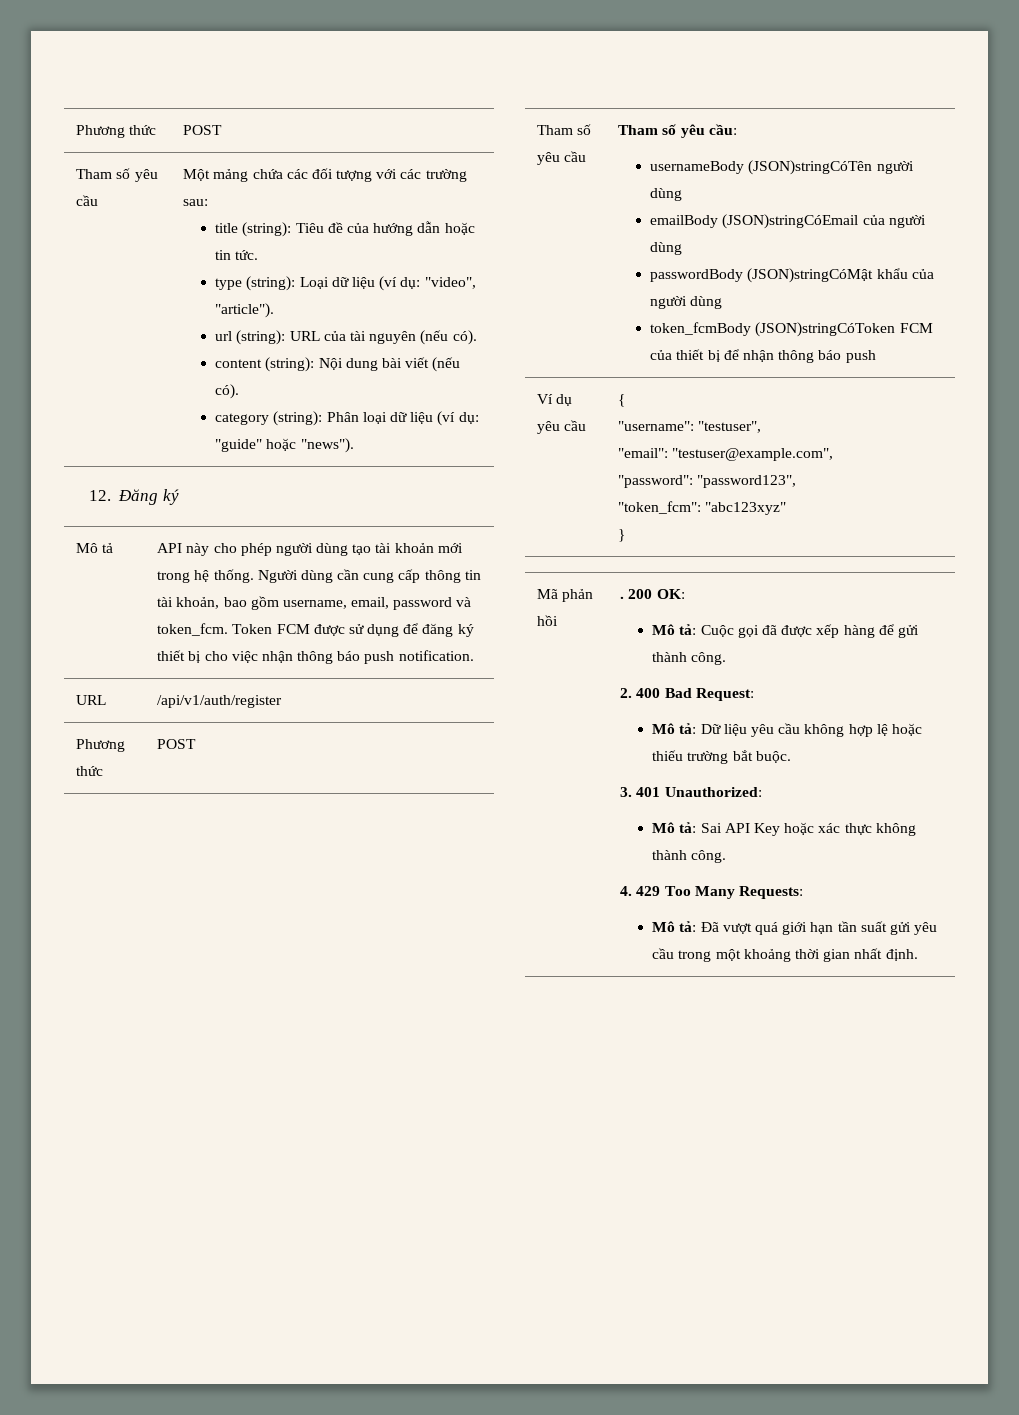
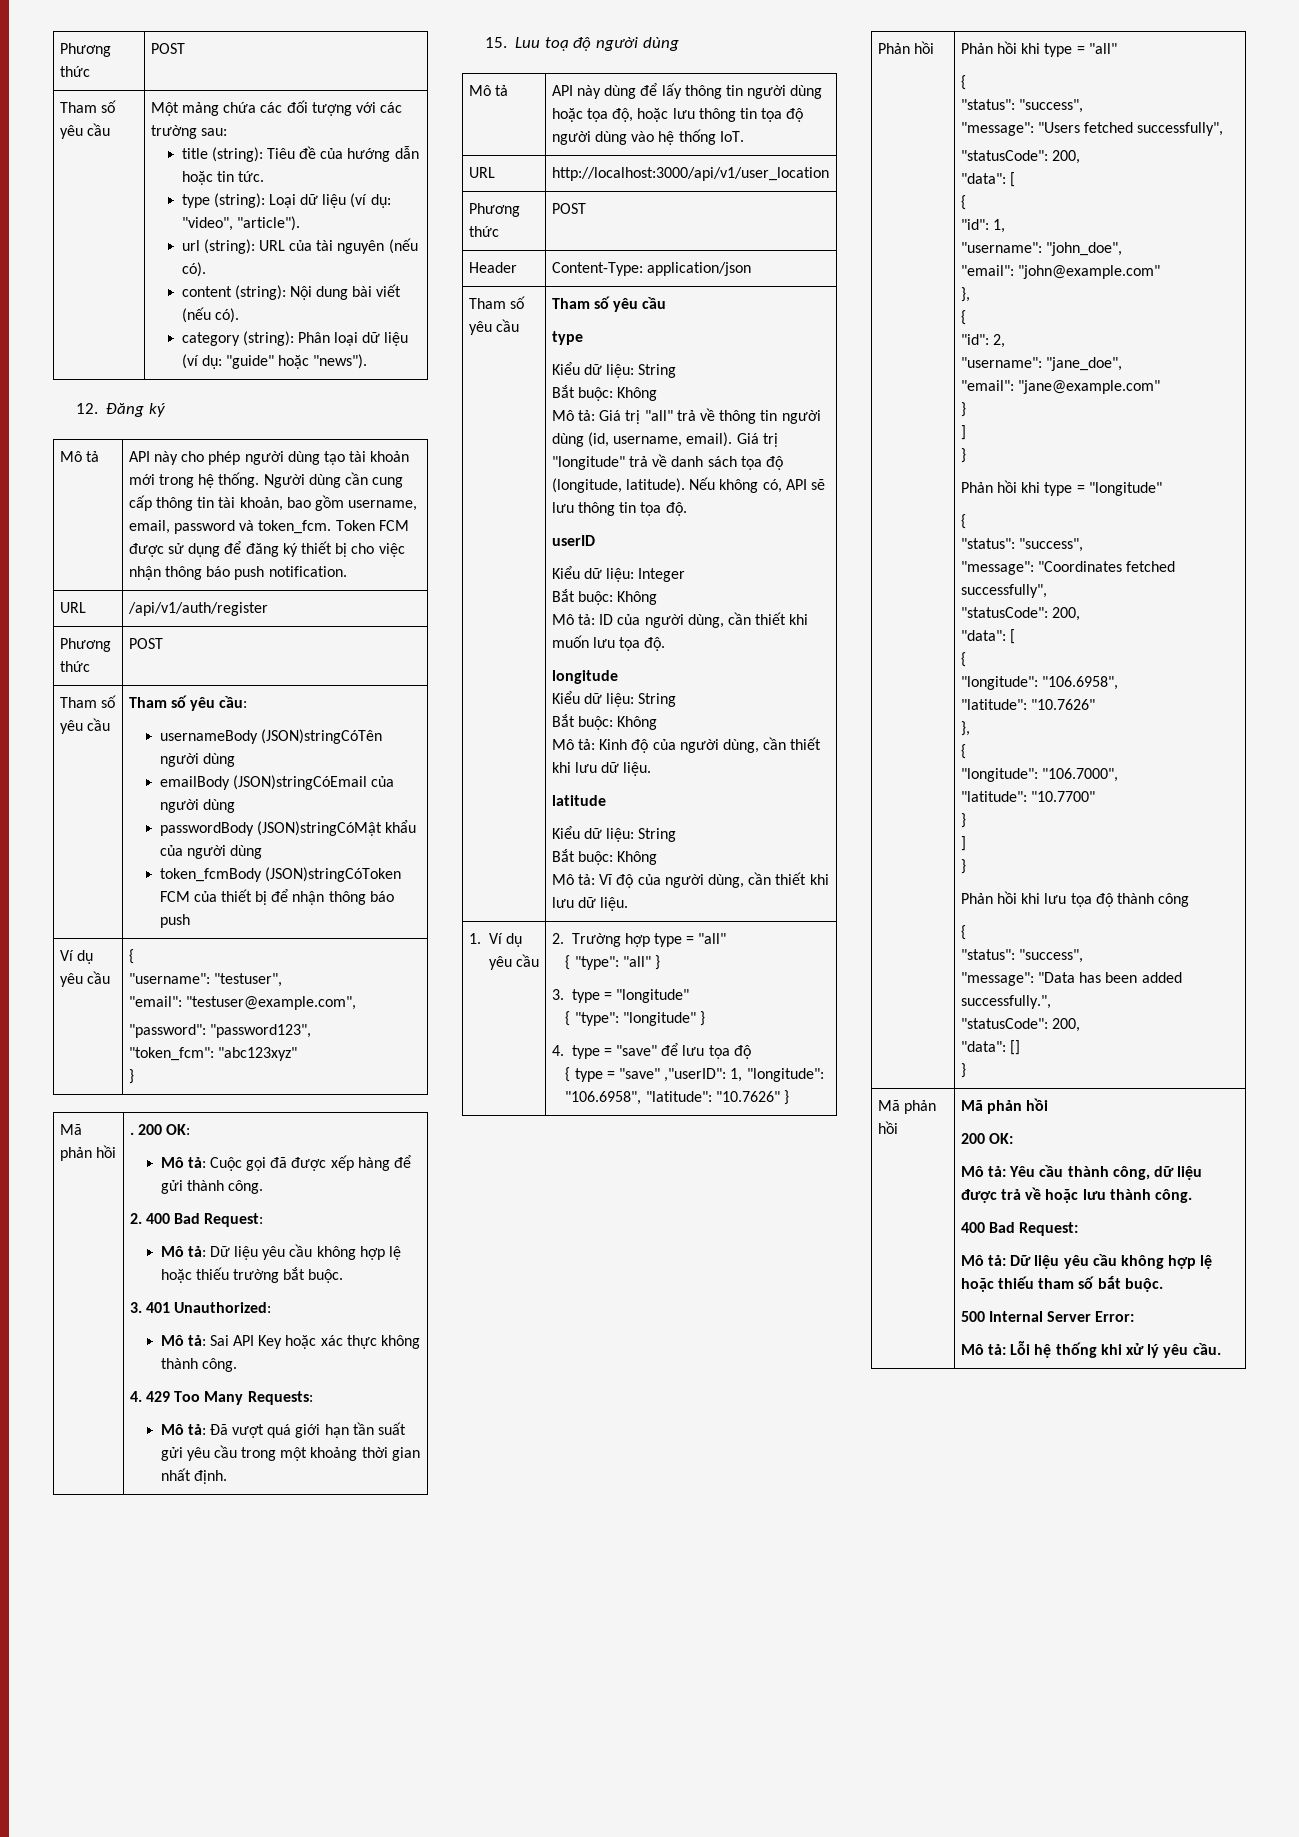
(918, 955) none -> [484,37,679,51] [468,85,509,96] [551,83,823,99] [551,108,804,122] [551,129,744,145] [468,167,495,178] [551,167,829,181] [468,203,520,217] [468,226,499,237] [551,203,586,214] [468,262,517,273] [551,262,752,276] [468,296,526,309] [468,319,520,335] [551,296,667,312] [551,331,583,345] [551,362,677,378] [551,385,658,401] [551,408,821,424] [551,432,778,447] [551,454,784,470] [551,477,826,493] [551,502,687,516] [551,535,595,546] [551,566,686,582] [551,589,658,605] [551,612,809,628] [551,635,666,651] [551,670,618,684] [551,691,677,707] [551,714,658,730] [551,737,822,753] [551,762,652,776] [551,795,606,806] [551,826,677,842] [551,849,658,865] [551,872,829,888] [551,897,629,911] [468,933,522,947] [488,954,539,970] [551,933,727,947] [565,955,661,970] [551,989,690,1003] [565,1011,706,1026] [551,1043,751,1059] [565,1067,824,1082] [565,1090,790,1105] [877,41,935,54] [960,41,1117,57] [960,75,966,90] [960,99,1084,113] [960,122,1224,136] [960,150,1081,164] [960,172,1016,187] [960,195,966,210] [960,219,1006,233] [960,242,1123,256] [960,265,1161,279] [960,287,970,302] [960,310,966,325] [960,334,1006,348] [960,357,1123,371] [960,380,1161,394] [960,402,966,417] [960,425,966,440] [960,448,966,463] [960,480,1162,496] [960,514,966,529] [960,538,1084,552] [960,561,1176,575] [960,584,1047,598] [960,607,1081,621] [960,629,1016,644] [960,652,966,667] [960,676,1119,690] [960,699,1096,710] [960,721,970,736] [960,744,966,759] [960,768,1119,782] [960,791,1096,802] [960,813,966,828] [960,836,966,851] [960,859,966,874] [960,891,1190,907] [960,925,966,940] [960,949,1084,963] [960,972,1182,986] [960,995,1051,1009] [960,1018,1081,1032] [960,1040,1021,1055] [960,1063,966,1078] [877,1100,937,1114] [877,1121,898,1134] [960,1098,1049,1114] [960,1133,1014,1144] [960,1165,1203,1180] [960,1187,1193,1203] [960,1222,1079,1236] [960,1254,1213,1269] [960,1276,1163,1292] [960,1311,1135,1322] [960,1341,1221,1358] // 15. Luu toạ độ người dùng // Mô tả | API này dùng để lấy thông tin người dùng hoặc tọa độ, hoặc lưu thông tin tọa độ người dùng vào hệ thống IoT. // URL | http://localhost:3000/api/v1/user_location // Phương thức | POST // Header | Content-Type: application/json // Tham số yêu cầu | Tham số yêu cầu // type // Kiểu dữ liệu: String // Bắt buộc: Không // Mô tả: Giá trị "all" trả về thông tin người dùng (id, username, email). Giá trị "longitude" trả về danh sách tọa độ (longitude, latitude). Nếu không có, API sẽ lưu thông tin tọa độ. // userID // Kiểu dữ liệu: Integer // Bắt buộc: Không // Mô tả: ID của người dùng, cần thiết khi muốn lưu tọa độ. // longitude // Kiểu dữ liệu: String // Bắt buộc: Không // Mô tả: Kinh độ của người dùng, cần thiết khi lưu dữ liệu. // latitude // Kiểu dữ liệu: String // Bắt buộc: Không // Mô tả: Vĩ độ của người dùng, cần thiết khi lưu dữ liệu. // 1. Ví dụ yêu cầu | 2. Trường hợp type = "all" // { "type": "all" } // 3. type = "longitude" // { "type": "longitude" } // 4. type = "save" để lưu tọa độ // { type = "save" ,"userID": 1, "longitude": "106.6958", "latitude": "10.7626" } // Phản hồi | Phản hồi khi type = "all" // { // "status": "success", // "message": "Users fetched successfully", // "statusCode": 200, // "data": [ // { // "id": 1, // "username": "john_doe", // "email": "john@example.com" // }, // { // "id": 2, // "username": "jane_doe", // "email": "jane@example.com" // } // ] // } // Phản hồi khi type = "longitude" // { // "status": "success", // "message": "Coordinates fetched successfully", // "statusCode": 200, // "data": [ // { // "longitude": "106.6958", // "latitude": "10.7626" // }, // { // "longitude": "106.7000", // "latitude": "10.7700" // } // ] // } // Phản hồi khi lưu tọa độ thành công // { // "status": "success", // "message": "Data has been added successfully.", // "statusCode": 200, // "data": [] // } // Mã phản hồi | Mã phản hồi // 200 OK: // Mô tả: Yêu cầu thành công, dữ liệu được trả về hoặc lưu thành công. // 400 Bad Request: // Mô tả: Dữ liệu yêu cầu không hợp lệ hoặc thiếu tham số bắt buộc. // 500 Internal Server Error: // Mô tả: Lỗi hệ thống khi xử lý yêu cầu.

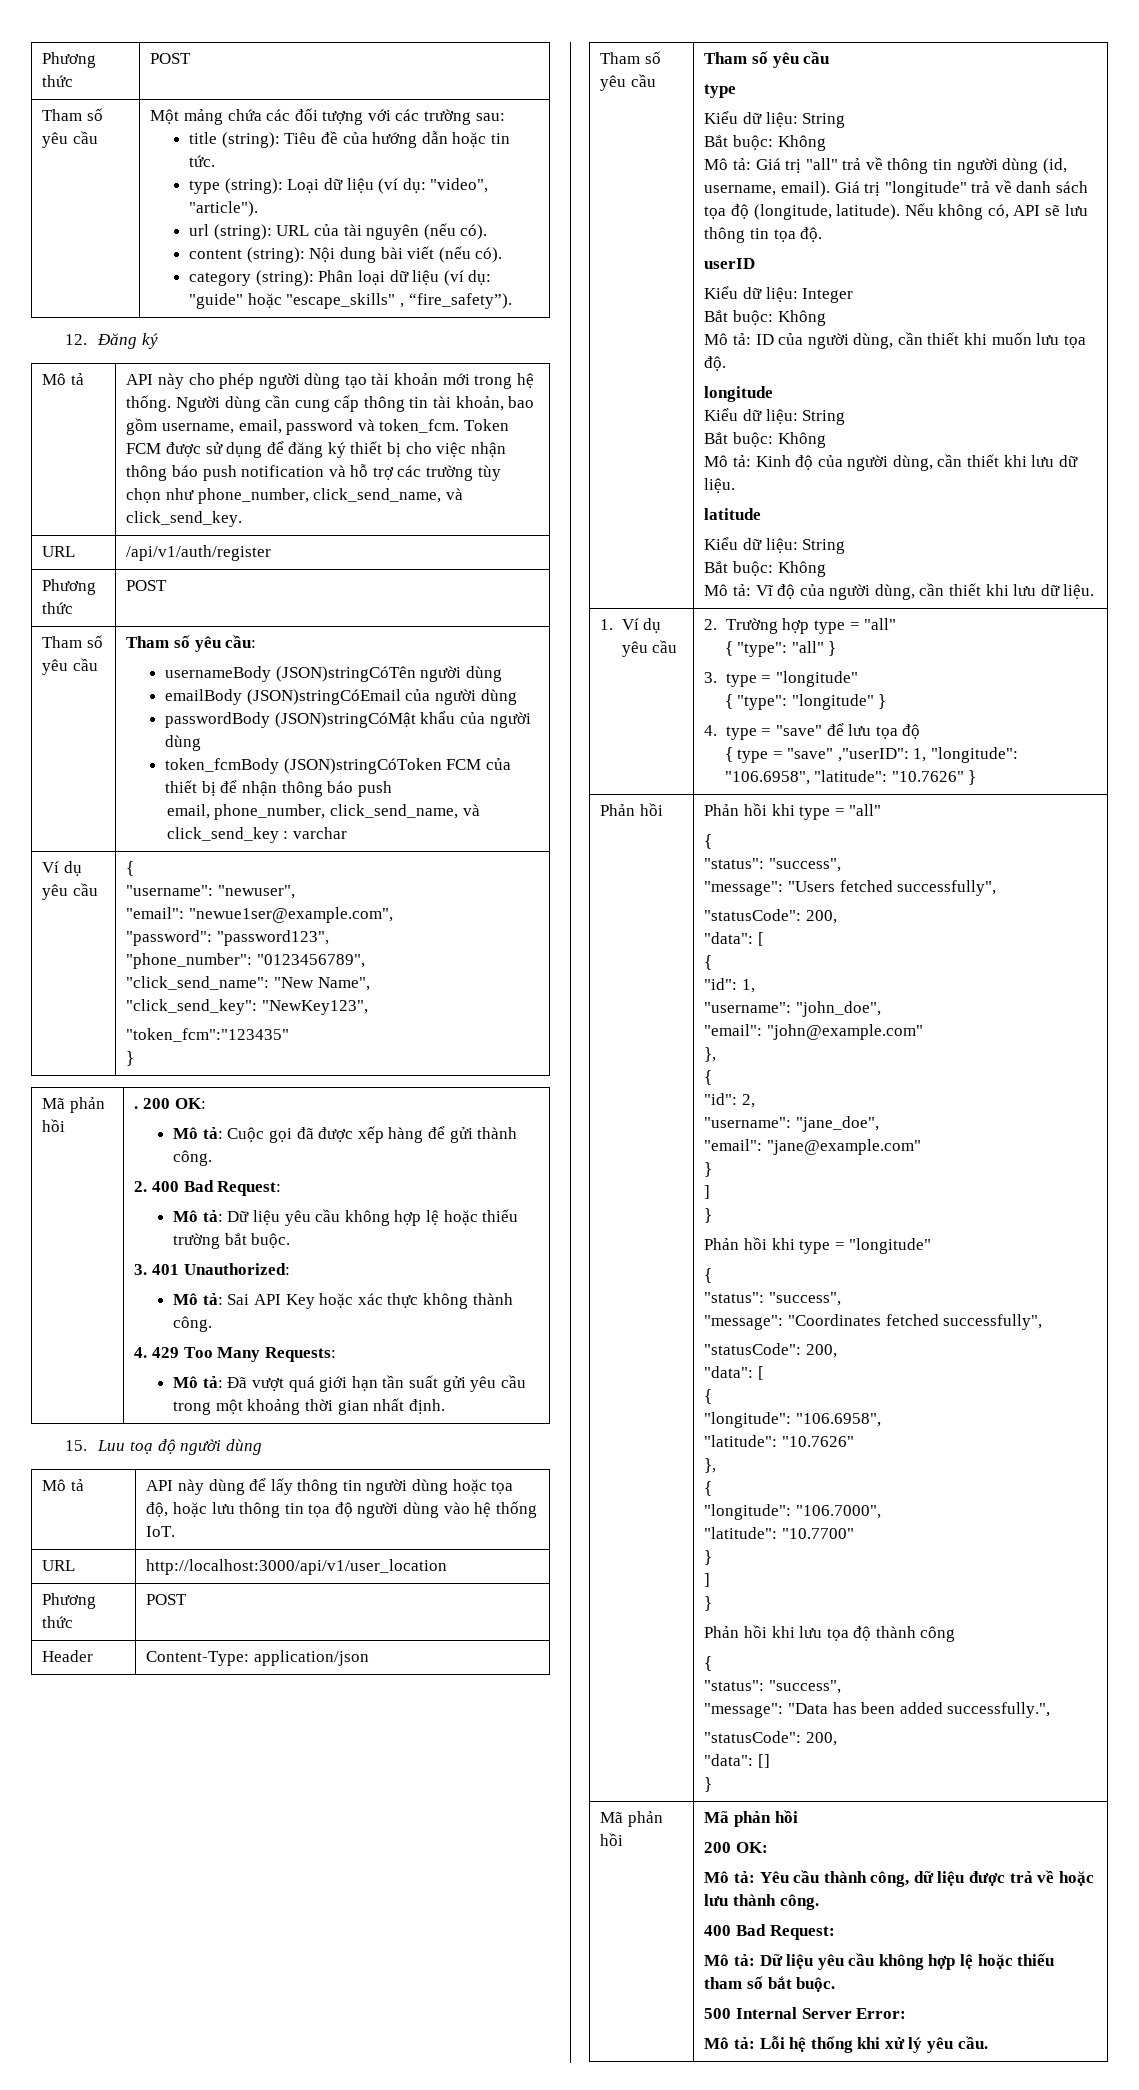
[313,354,368,369] "news"). -> [286,293,512,309] "escape_skills" , “fire_safety”).
[268,566,347,577] notification. -> [241,464,501,481] [126,488,463,504] [126,511,243,527] notification và hỗ trợ các trường tùy chọn như phone_number, click_send_name, và click_send_key.
(190, 921) none -> [166,804,480,820] [166,827,347,843] // email, phone_number, click_send_name, và click_send_key : varchar
[214,973,283,987] [128,996,357,1010] "testuser", // "email": "testuser@example.com", -> [217,885,295,899] [126,907,393,923] "newuser", // "email": "newue1ser@example.com",
[128,1047,298,1061] "token_fcm": "abc123xyz" -> [126,953,365,969] [126,976,370,991] [126,999,368,1015] [126,1028,290,1042] "phone_number": "0123456789", // "click_send_name": "New Name", // "click_send_key": "NewKey123", // "token_fcm":"123435"

